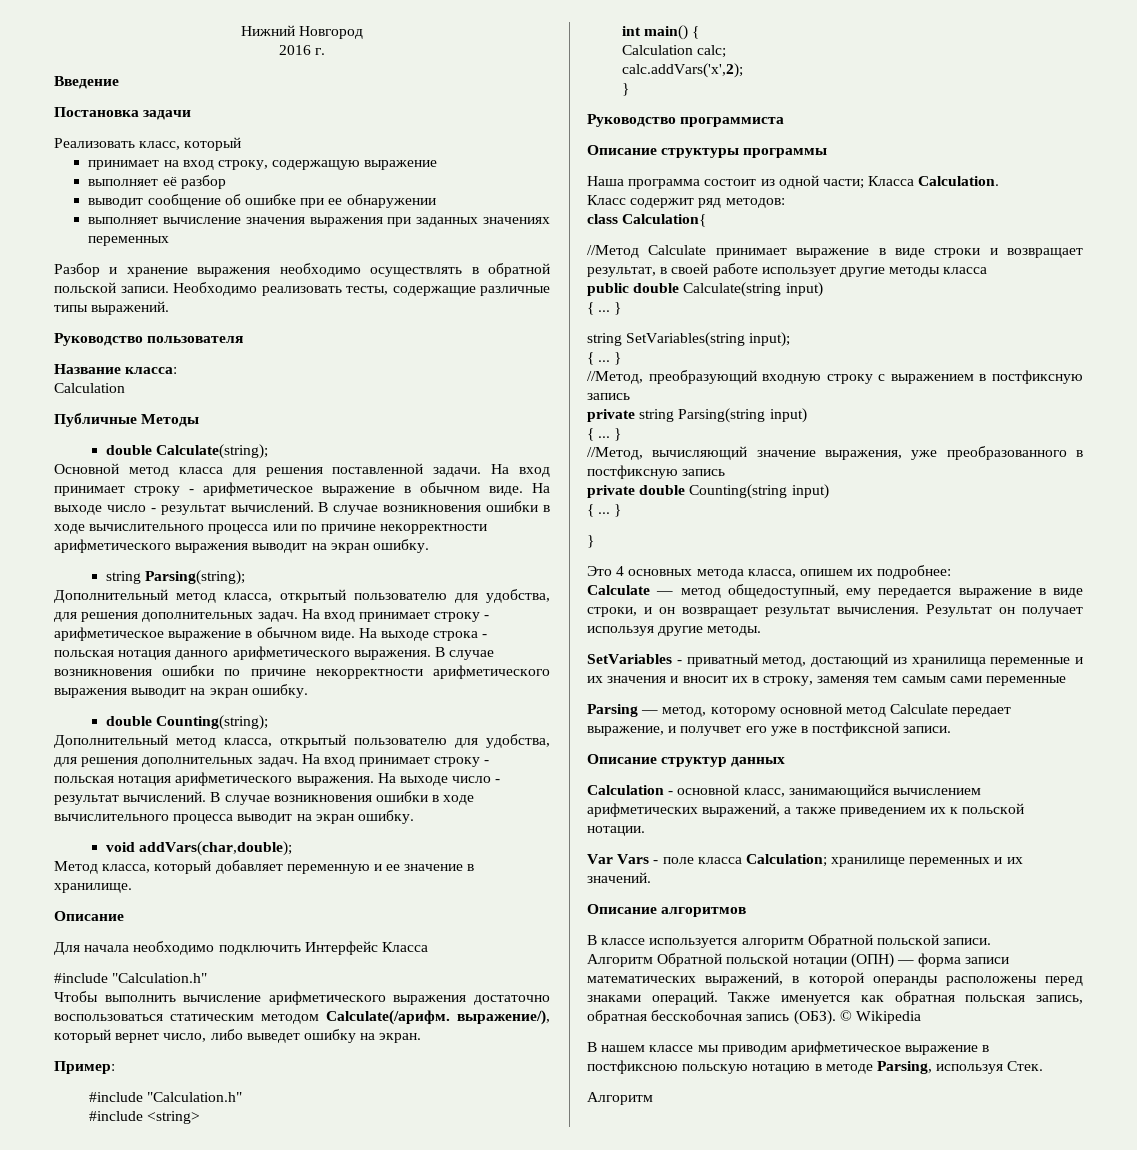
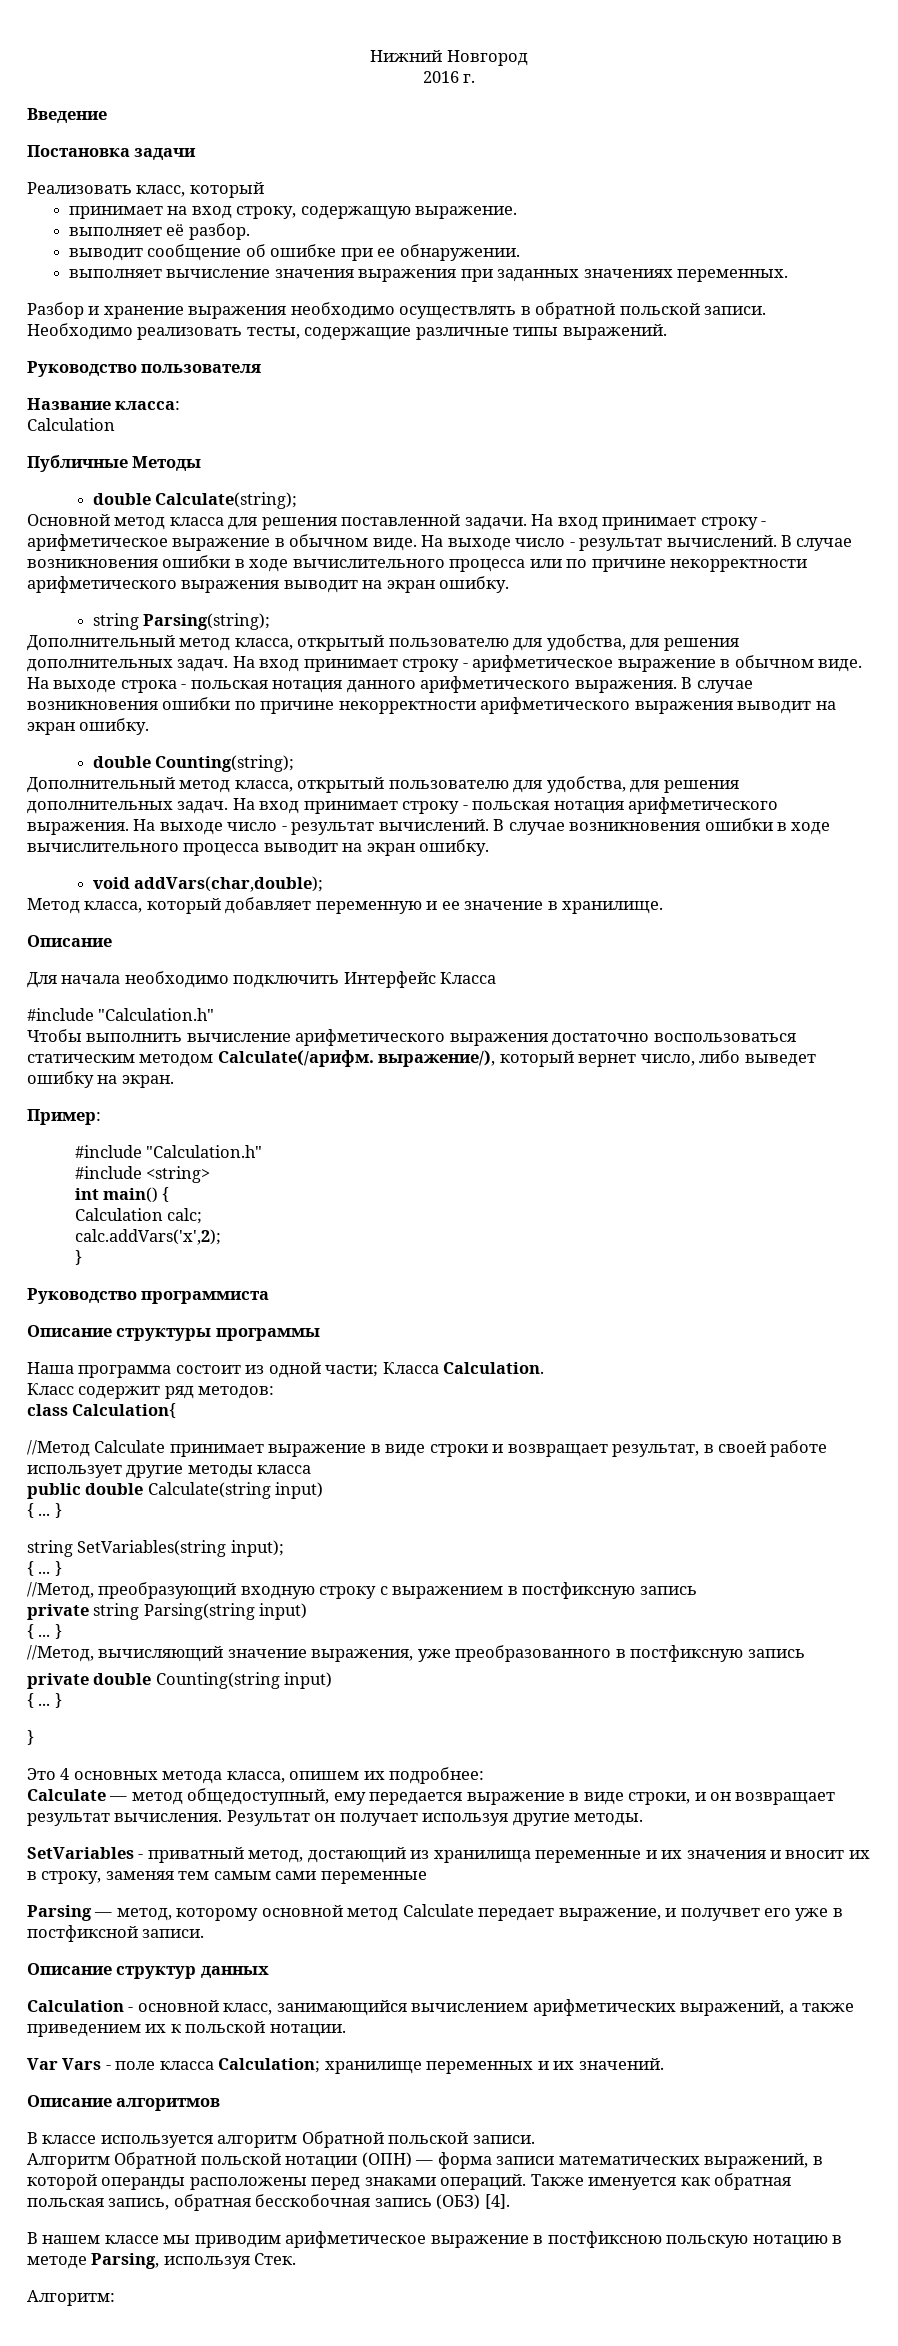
[364,160,438,170] выражение -> [415,206,518,219] выражение.
[180,175,226,189] разбор -> [188,223,250,240] разбор.
[346,194,436,208] обнаружении -> [399,244,520,261] обнаружении.
[88,236,170,246] переменных -> [677,269,789,282] переменных.
[793,1010,921,1025] (ОБЗ). © Wikipedia -> [436,2194,510,2210] (ОБЗ) [4].
[587,1092,653,1105] Алгоритм -> [27,2290,115,2306] Алгоритм:

